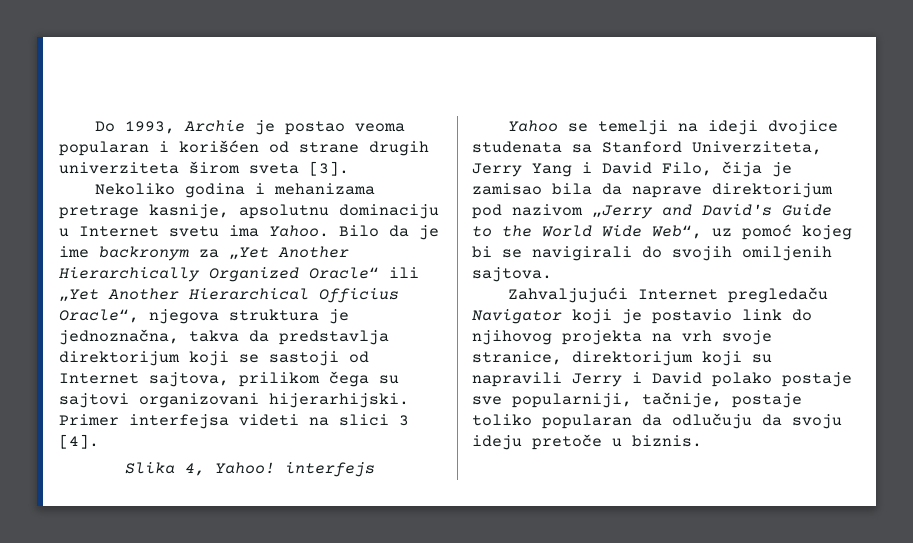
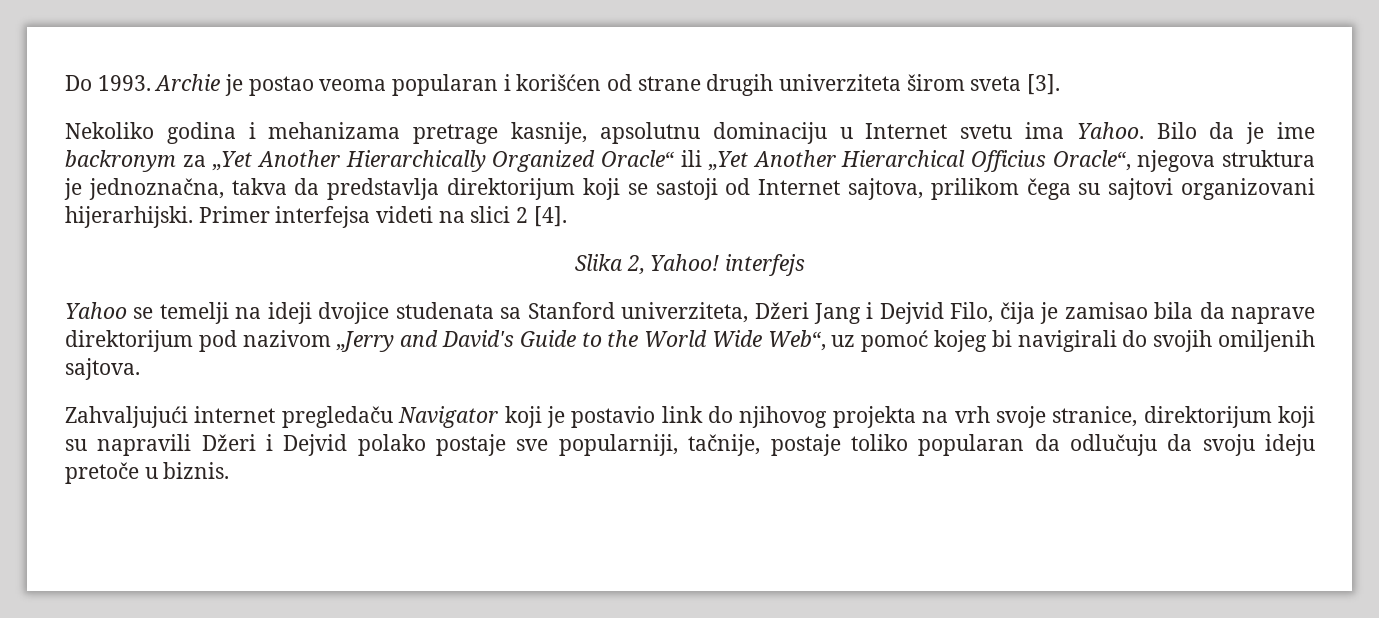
[125,121,176,134] 1993, -> [97,75,151,91] 1993.
[399,415,409,426] 3 -> [516,207,529,223] 2
[185,463,205,476] 4, -> [626,255,645,274] 2,
[692,141,822,155] [472,162,652,177] Univerziteta, Jerry Yang i David -> [621,302,944,324] univerziteta, Džeri Jang i Dejvid
[502,249,522,258] se -> (1012, 338) none
[638,289,719,300] Internet -> [194,406,276,423] internet
[572,372,702,387] Jerry i David -> [201,434,348,456] Džeri i Dejvid

